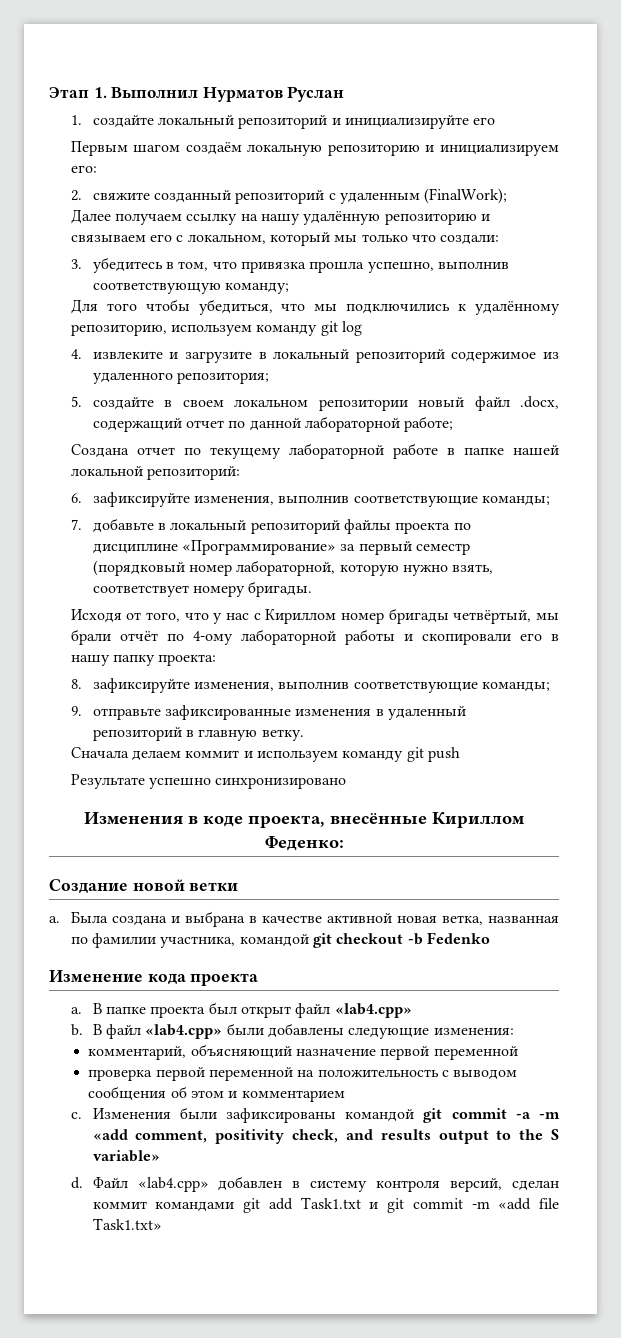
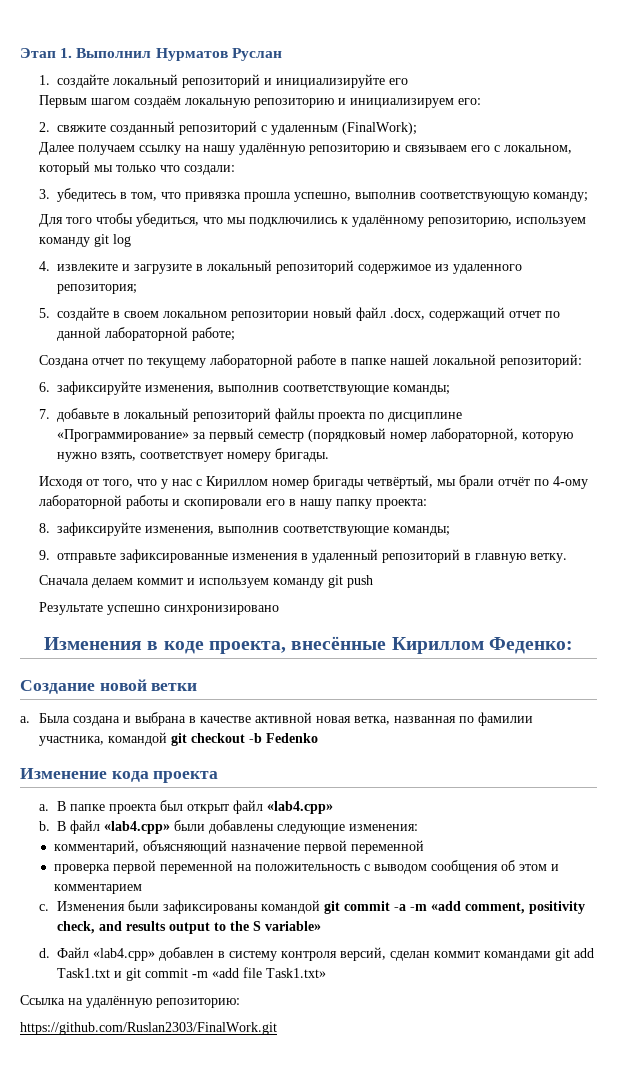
(162, 1224) none -> [20,995,240,1008] [20,1022,277,1035] // Ссылка на удалённую репозиторию: // https://github.com/Ruslan2303/FinalWork.git

